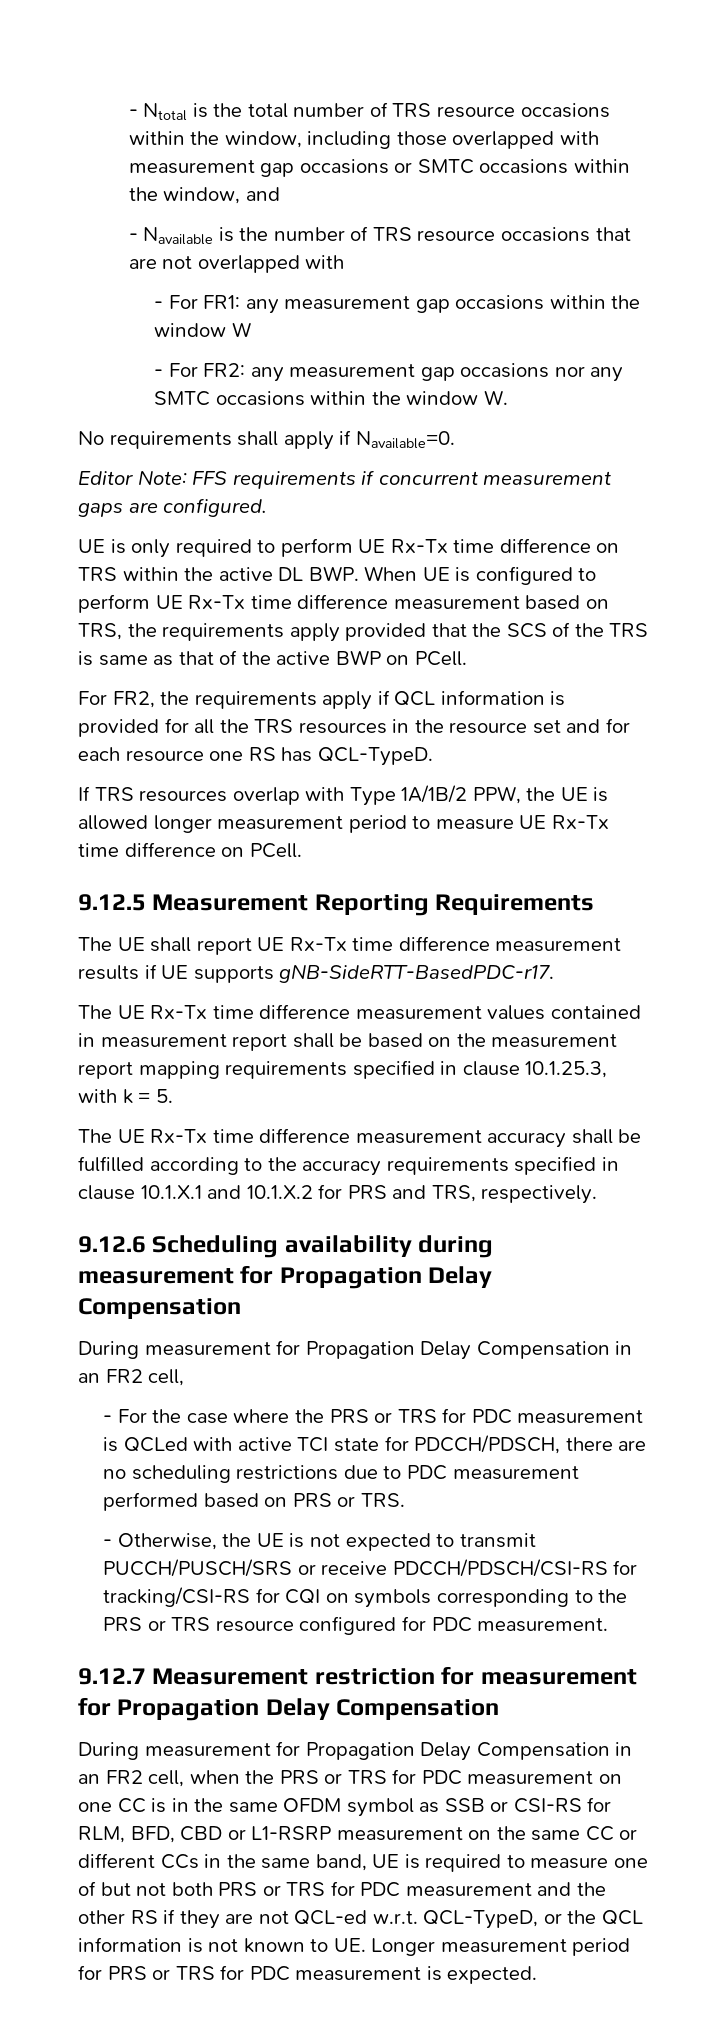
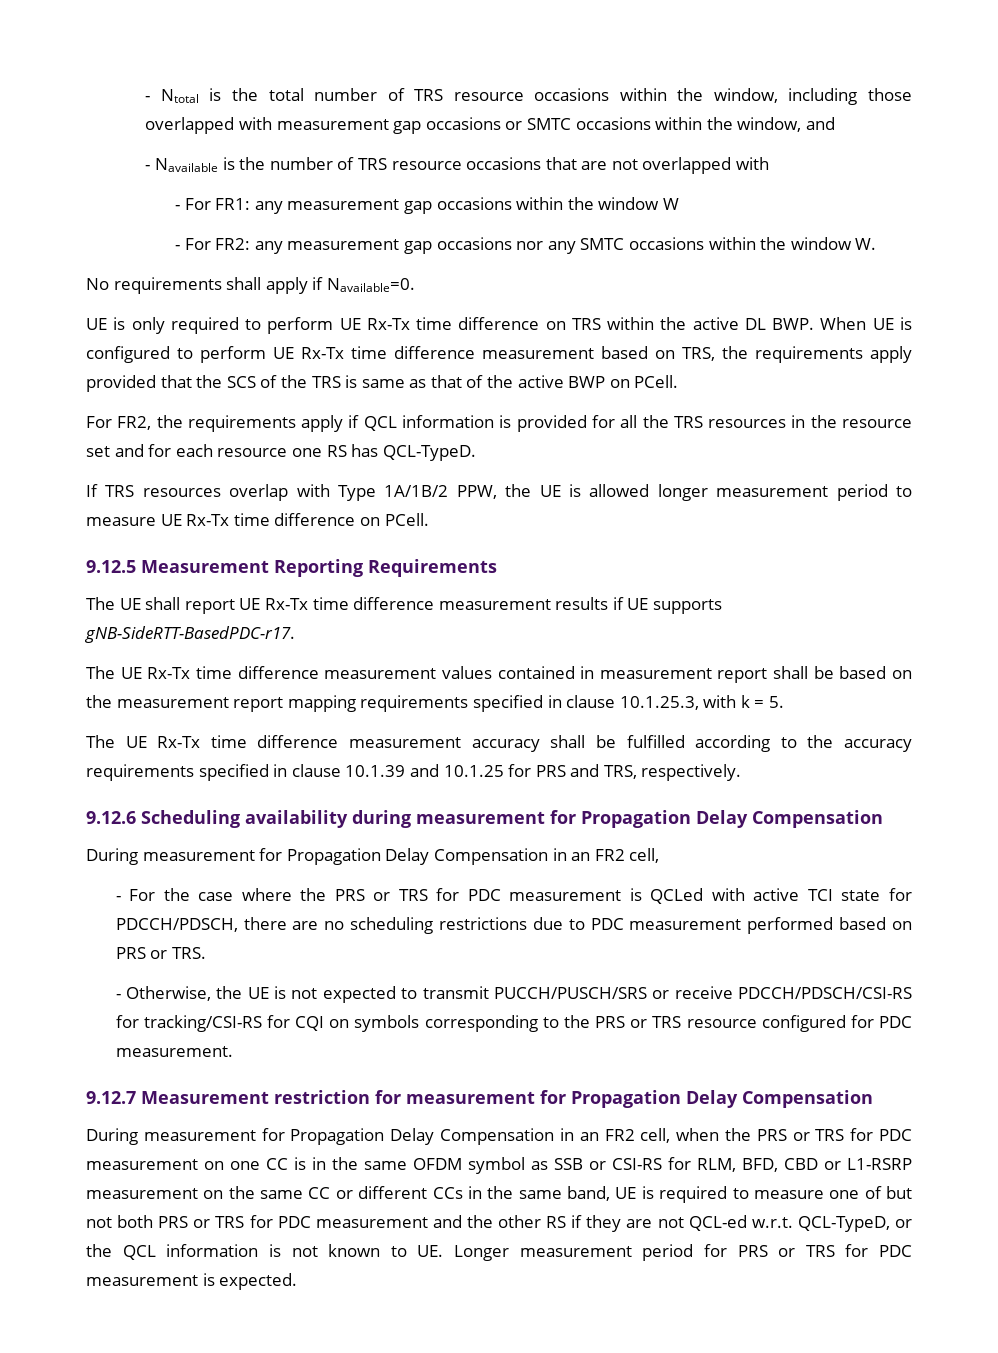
[78,470,612,489] [78,498,268,517] // Editor Note: FFS requirements if concurrent measurement gaps are configured. -> (415, 285) none
[140,1185,313,1199] 10.1.X.1 and 10.1.X.2 -> [345,764,504,777] 10.1.39 and 10.1.25

